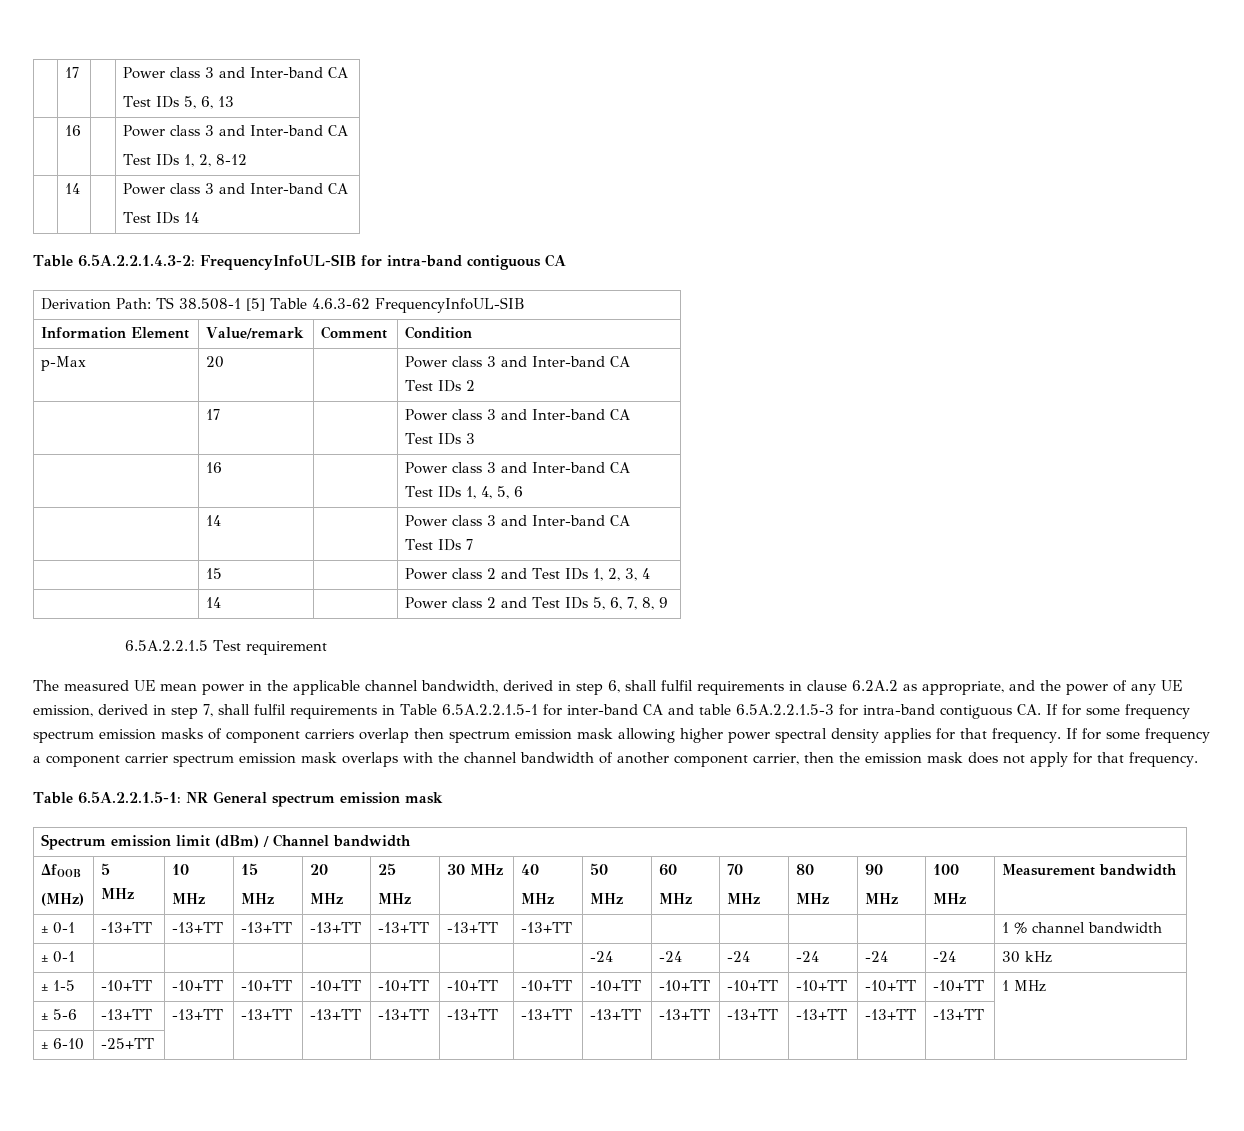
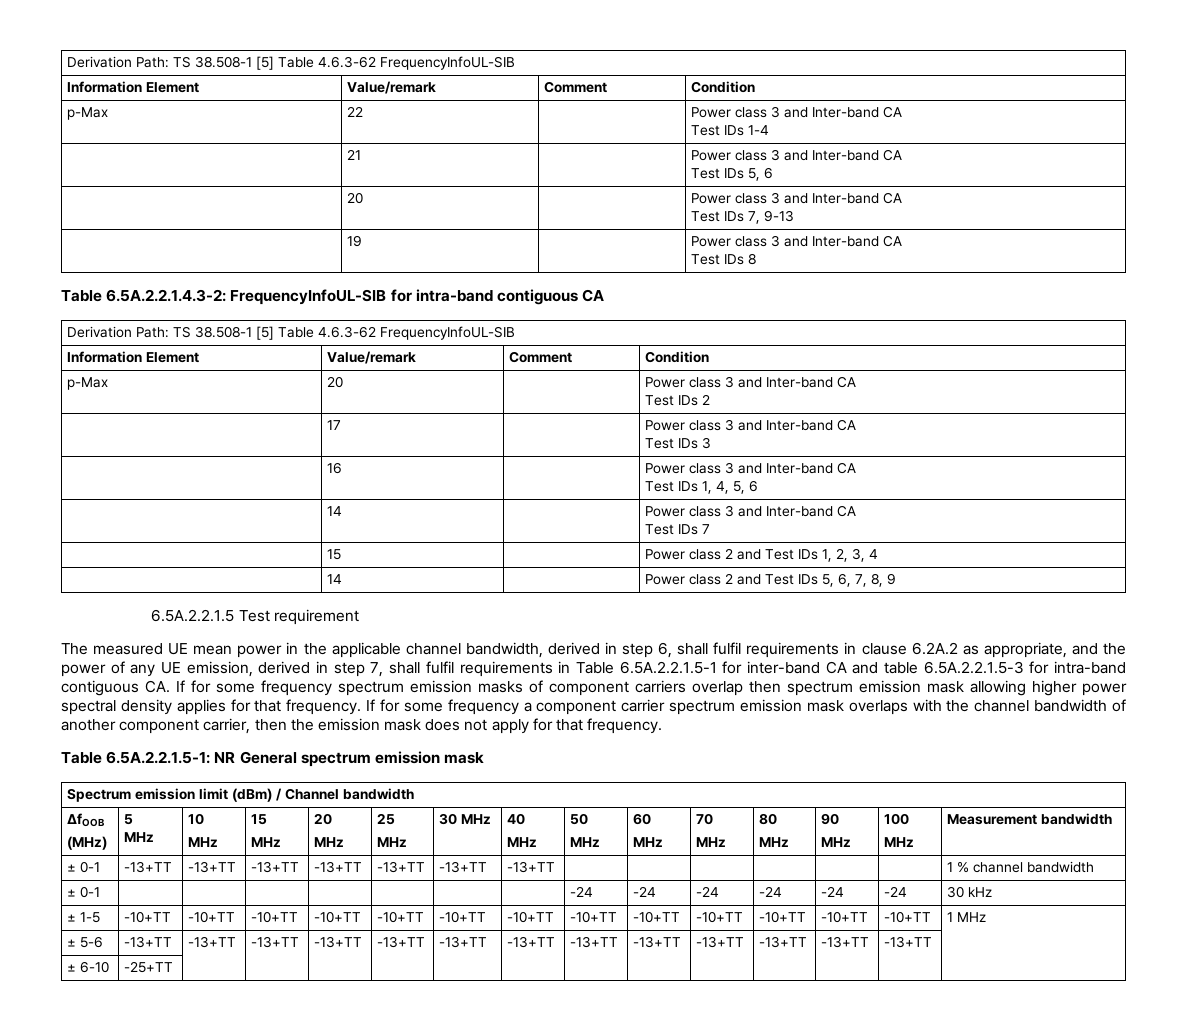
[65,67,80,78] | 17 -> [67,56,516,70] [67,81,200,93] [347,81,437,94] [544,81,608,93] [691,81,756,93] [67,107,109,120] [347,106,364,117] [691,106,903,118] [691,125,770,136] [347,149,362,160] Derivation Path: TS 38.508-1 [5] Table 4.6.3-62 FrequencyInfoUL-SIB // Information Element | Value/remark | Comment | Condition // p-Max | 22 | | Power class 3 and Inter-band CA // Test IDs 1-4 // | 21
[201,96,235,109] [65,125,82,136] [123,125,349,137] [123,154,248,167] [65,183,81,194] [123,183,349,195] [123,212,200,224] 6, 13 // | 16 | | Power class 3 and Inter-band CA // Test IDs 1, 2, 8-12 // | 14 | | Power class 3 and Inter-band CA // Test IDs 14 -> [764,167,774,179] [347,192,364,204] [691,192,903,204] [691,210,795,224] [347,235,363,247] [691,235,903,247] [691,253,757,265] 6 // | 20 | | Power class 3 and Inter-band CA // Test IDs 7, 9-13 // | 19 | | Power class 3 and Inter-band CA // Test IDs 8

